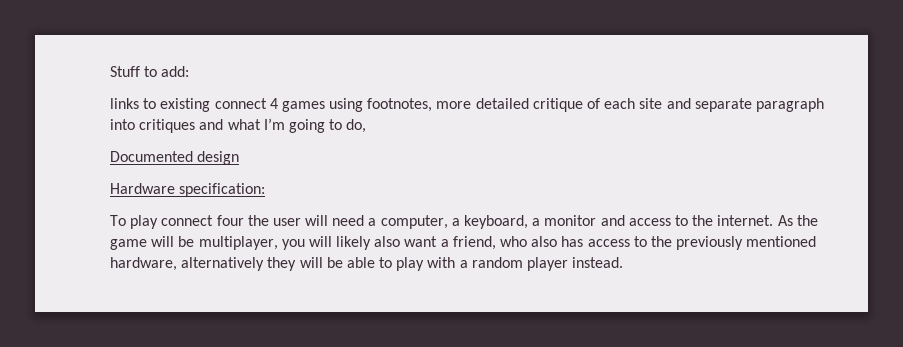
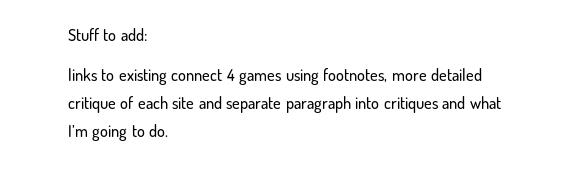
[346,119,367,133] [110,151,240,165] [110,183,266,197] [110,215,818,229] [110,236,817,250] [110,257,624,271] do, // Documented design // Hardware specification: // To play connect four the user will need a computer, a keyboard, a monitor and access to the internet. As the game will be multiplayer, you will likely also want a friend, who also has access to the previously mentioned hardware, alternatively they will be able to play with a random player instead. -> [149,124,169,137] do.

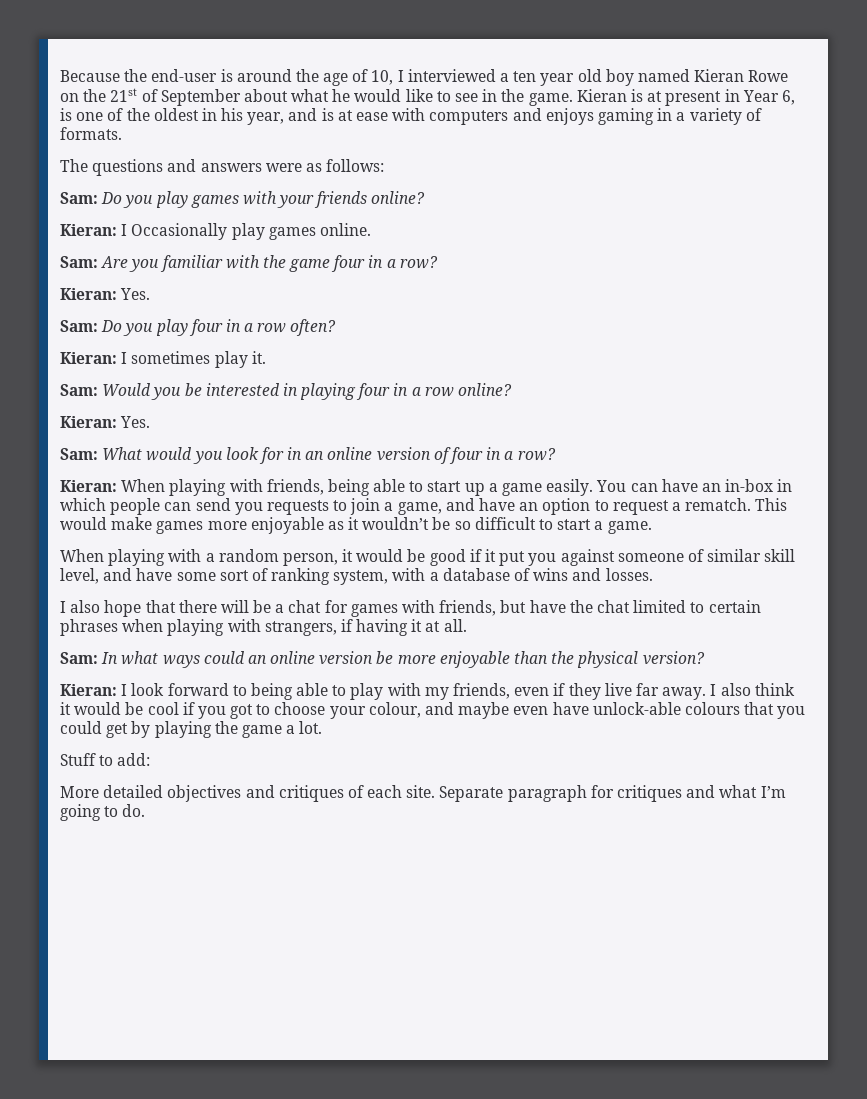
[68,28,147,41] [68,68,483,85] [68,96,380,113] Stuff to add: // links to existing connect 4 games using footnotes, more detailed critique of each site and separate paragraph into -> [60,69,789,86] [60,88,795,106] [60,108,762,125] [60,127,122,140] [60,159,385,176] [60,191,426,208] [60,223,371,240] [60,255,438,272] [60,288,151,300] [60,319,337,336] [60,351,266,368] [60,383,513,400] [60,416,151,428] [60,447,556,464] [60,479,793,496] [60,498,788,515] [60,517,652,534] [60,549,796,566] [60,568,653,585] [60,600,761,617] [60,619,467,636] [60,651,705,668] [60,683,795,700] [60,702,806,719] [60,721,323,738] [60,753,151,766] [60,785,614,802] Because the end-user is around the age of 10, I interviewed a ten year old boy named Kieran Rowe on the 21st of September about what he would like to see in the game. Kieran is at present in Year 6, is one of the oldest in his year, and is at ease with computers and enjoys gaming in a variety of formats. // The questions and answers were as follows: // Sam: Do you play games with your friends online? // Kieran: I Occasionally play games online. // Sam: Are you familiar with the game four in a row? // Kieran: Yes. // Sam: Do you play four in a row often? // Kieran: I sometimes play it. // Sam: Would you be interested in playing four in a row online? // Kieran: Yes. // Sam: What would you look for in an online version of four in a row? // Kieran: When playing with friends, being able to start up a game easily. You can have an in-box in which people can send you requests to join a game, and have an option to request a rematch. This would make games more enjoyable as it wouldn’t be so difficult to start a game. // When playing with a random person, it would be good if it put you against someone of similar skill level, and have some sort of ranking system, with a database of wins and losses. // I also hope that there will be a chat for games with friends, but have the chat limited to certain phrases when playing with strangers, if having it at all. // Sam: In what ways could an online version be more enjoyable than the physical version? // Kieran: I look forward to being able to play with my friends, even if they live far away. I also think it would be cool if you got to choose your colour, and maybe even have unlock-able colours that you could get by playing the game a lot. // Stuff to add: // More detailed objectives and critiques of each site. Separate paragraph for

